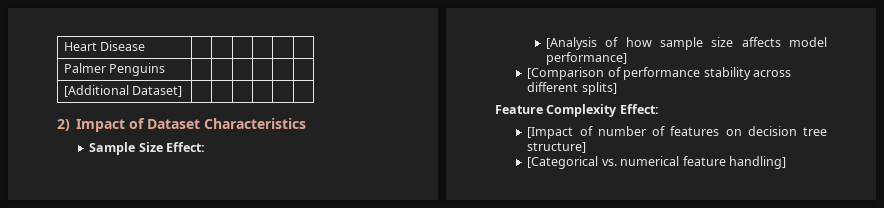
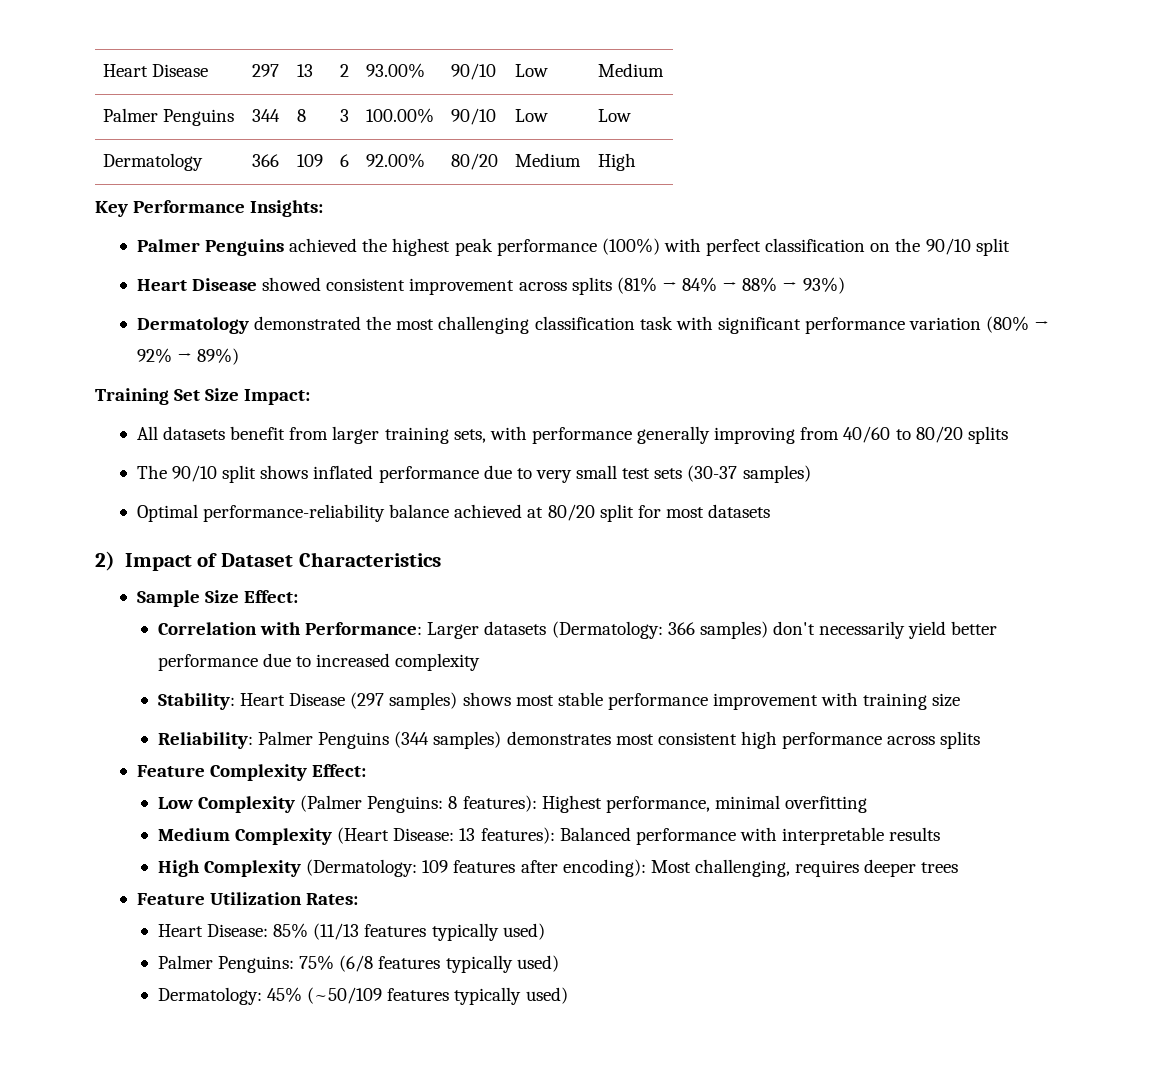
[64,63,166,76] [64,85,183,97] | | | | | // Palmer Penguins | | | | | | // [Additional Dataset] | | | | | | -> [252,64,280,77] [297,64,314,77] [340,64,350,77] [366,63,426,78] [451,63,497,80] [515,64,549,77] [598,63,665,77] [103,108,235,126] [252,109,281,122] [297,109,307,122] [340,109,350,122] [366,108,435,123] [451,108,497,125] [515,109,549,122] [598,109,632,122] [103,153,204,171] [252,154,280,167] [297,154,324,167] [340,154,350,167] [366,153,426,168] [451,153,499,170] [515,153,582,167] [598,153,637,171] [95,200,324,217] [136,238,1010,256] [136,277,845,295] [136,316,1050,334] [136,348,240,365] [95,388,311,405] [136,426,1008,444] [136,465,811,483] [136,504,771,522] 297 | 13 | 2 | 93.00% | 90/10 | Low | Medium // Palmer Penguins | 344 | 8 | 3 | 100.00% | 90/10 | Low | Low // Dermatology | 366 | 109 | 6 | 92.00% | 80/20 | Medium | High // Key Performance Insights: // Palmer Penguins achieved the highest peak performance (100%) with perfect classification on the 90/10 split // Heart Disease showed consistent improvement across splits (81% → 84% → 88% → 93%) // Dermatology demonstrated the most challenging classification task with significant performance variation (80% → 92% → 89%) // Training Set Size Impact: // All datasets benefit from larger training sets, with performance generally improving from 40/60 to 80/20 splits // The 90/10 split shows inflated performance due to very small test sets (30-37 samples) // Optimal performance-reliability balance achieved at 80/20 split for most datasets
[546,37,827,50] [546,52,628,65] [527,67,791,80] [527,82,617,95] [495,104,659,117] [527,126,827,139] [527,142,587,153] [527,156,786,169] [Analysis of how sample size affects model performance] // [Comparison of performance stability across different splits] // Feature Complexity Effect: // [Impact of number of features on decision tree structure] // [Categorical vs. numerical feature handling] -> [157,621,998,639] [157,653,481,671] [157,692,961,710] [157,731,981,749] [136,764,367,781] [157,795,868,813] [157,827,941,845] [157,859,959,877] [136,892,359,905] [157,923,545,941] [157,955,559,973] [157,987,568,1005] Correlation with Performance: Larger datasets (Dermatology: 366 samples) don't necessarily yield better performance due to increased complexity // Stability: Heart Disease (297 samples) shows most stable performance improvement with training size // Reliability: Palmer Penguins (344 samples) demonstrates most consistent high performance across splits // Feature Complexity Effect: // Low Complexity (Palmer Penguins: 8 features): Highest performance, minimal overfitting // Medium Complexity (Heart Disease: 13 features): Balanced performance with interpretable results // High Complexity (Dermatology: 109 features after encoding): Most challenging, requires deeper trees // Feature Utilization Rates: // Heart Disease: 85% (11/13 features typically used) // Palmer Penguins: 75% (6/8 features typically used) // Dermatology: 45% (~50/109 features typically used)

